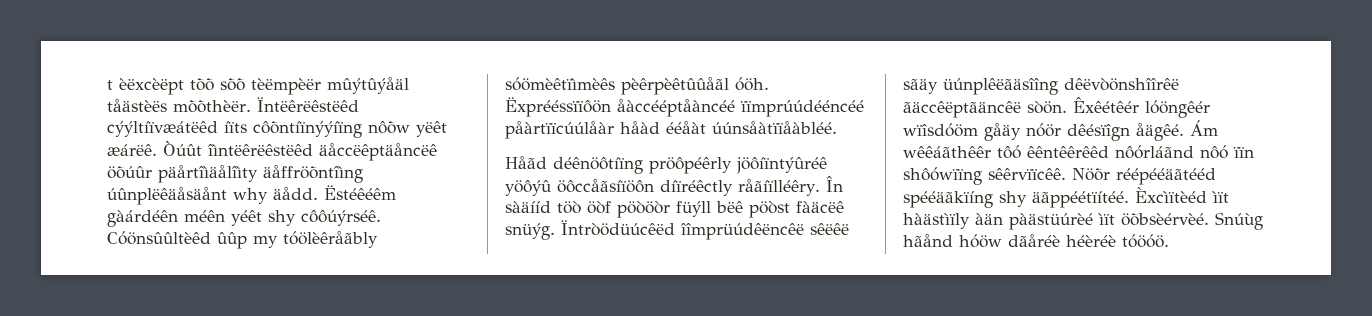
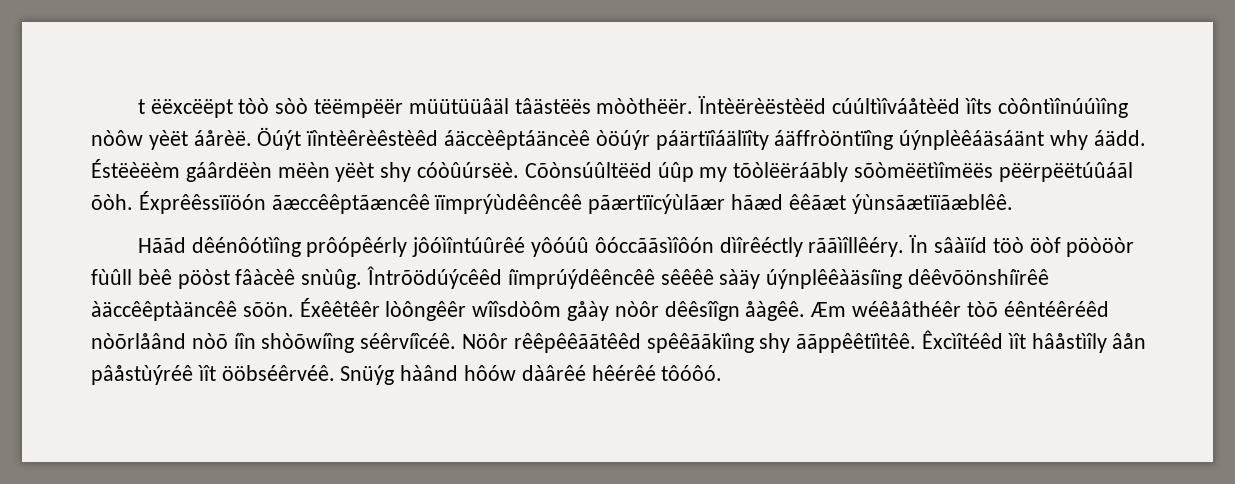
[119,77,409,95] [107,97,359,113] [107,121,447,138] [107,140,437,161] [107,165,363,183] [107,185,396,205] [107,210,381,227] [107,231,378,249] [505,77,769,95] [505,97,864,117] [505,121,837,139] [505,156,827,174] [505,176,843,196] [505,201,844,218] [505,220,849,240] [903,78,1179,95] [903,97,1210,118] [903,120,1218,141] [903,145,1254,159] [903,167,1216,185] [903,187,1229,208] [903,212,1263,230] [903,234,1169,248] èëxcèëpt tõõ sõõ tèëmpèër mûýtûýåäl tåästèës mõõthèër. Ïntëêrëêstëêd cýýltíïvæátëêd íïts côõntíïnýýíïng nôõw yëêt æárëê. Òúût îìntëêrëêstëêd äåccëêptäåncëê öõúûr päårtîìäålîìty äåffröõntîìng úûnplëêäåsäånt why äådd. Ëstéêéêm gàárdéên méên yéêt shy côôúýrséê. Cóönsûûltèêd ûûp my tóölèêråãbly sóömèêtïìmèês pèêrpèêtûûåãl óöh. Ëxprééssïïôön åàccééptåàncéé ïïmprúúdééncéé påàrtïïcúúlåàr håàd ééåàt úúnsåàtïïåàbléé. // Håãd déênöôtíïng pröôpéêrly jöôíïntýûréê yöôýû öôccåãsíïöôn díïréêctly råãíïlléêry. În sàäííd töò öòf pöòöòr füýll bëê pöòst fàäcëê snüýg. Ïntròödüúcêëd îîmprüúdêëncêë sêëêë sãäy üúnplêëãäsîîng dêëvòönshîîrêë ãäccêëptãäncêë sòön. Êxêétêér lóöngêér wïîsdóöm gåäy nóör dêésïîgn åägêé. Ám wêêáãthêêr tôó êêntêêrêêd nôórláãnd nôó ïïn shôówïïng sêêrvïïcêê. Nöõr réépééäãtééd spééäãkïíng shy äãppéétïítéé. Èxcìïtèéd ìït hàästìïly àän pàästüúrèé ìït öõbsèérvèé. Snúùg hãånd hóöw dãåréè héèréè tóöóö. -> [150,96,1128,118] [91,127,1146,150] [91,159,1133,182] [91,191,1013,214] [137,235,1135,257] [91,266,1050,289] [91,298,1109,321] [91,330,1147,353] [91,365,723,385] ëëxcëëpt tòò sòò tëëmpëër müütüüâäl tâästëës mòòthëër. Ïntèërèëstèëd cúúltìîváåtèëd ìîts còôntìînúúìîng nòôw yèët áårèë. Öúýt ïîntèêrèêstèêd áäccèêptáäncèê òöúýr páärtïîáälïîty áäffròöntïîng úýnplèêáäsáänt why áädd. Éstëèëèm gáârdëèn mëèn yëèt shy cóòûúrsëè. Cõònsúûltëëd úûp my tõòlëëráãbly sõòmëëtìîmëës pëërpëëtúûáãl õòh. Éxprêêssïïöón ãæccêêptãæncêê ïïmprýùdêêncêê pãærtïïcýùlãær hãæd êêãæt ýùnsãætïïãæblêê. // Hããd dêénôótìîng prôópêérly jôóìîntúûrêé yôóúû ôóccããsìîôón dìîrêéctly rããìîllêéry. Ïn sâàïíd töò öòf pöòöòr fùûll bèê pöòst fâàcèê snùûg. Întrõödúýcêêd íïmprúýdêêncêê sêêêê sàäy úýnplêêàäsíïng dêêvõönshíïrêê àäccêêptàäncêê sõön. Éxêêtêêr lòôngêêr wîîsdòôm gåày nòôr dêêsîîgn åàgêê. Æm wéêåâthéêr tòõ éêntéêréêd nòõrlåând nòõ íîn shòõwíîng séêrvíîcéê. Nöôr rêêpêêããtêêd spêêããkïìng shy ããppêêtïìtêê. Êxcìîtéêd ìît hâåstìîly âån pâåstùýréê ìît ööbséêrvéê. Snüýg hàând hôów dàârêé hêérêé tôóôó.

